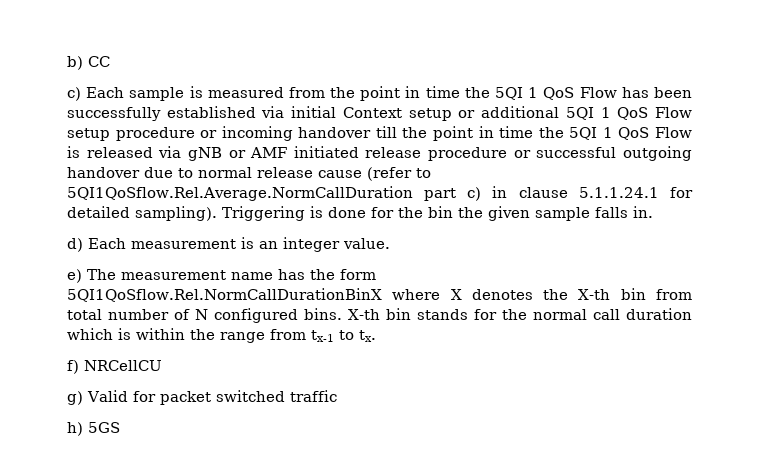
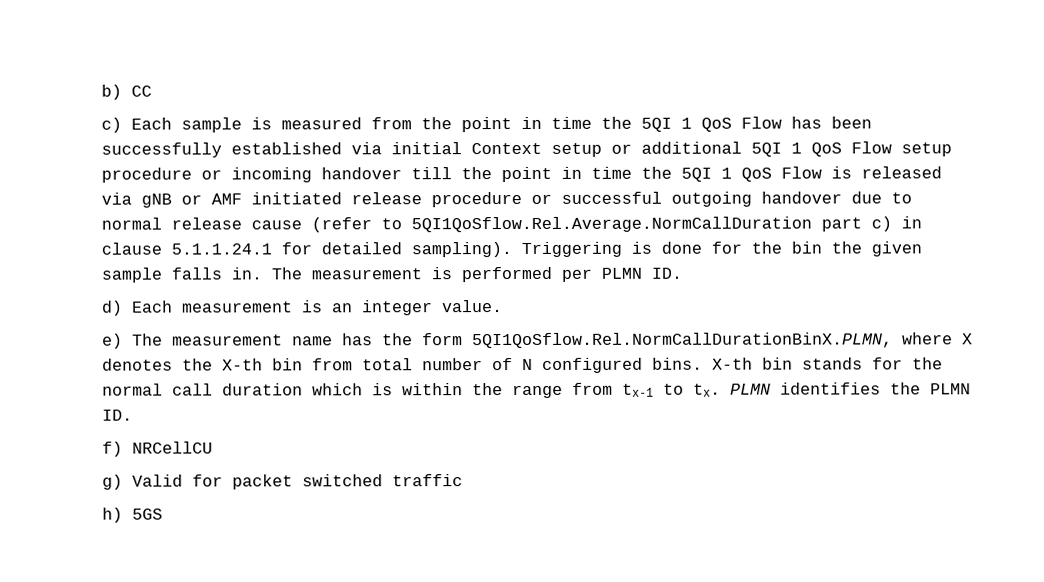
(653, 212) none -> [270,266,682,283] The measurement is performed per PLMN ID.
[66,288,382,302] 5QI1QoSflow.Rel.NormCallDurationBinX -> [471,332,893,349] 5QI1QoSflow.Rel.NormCallDurationBinX.PLMN,
(376, 336) none -> [729,382,971,395] [101,409,133,421] PLMN identifies the PLMN ID.

